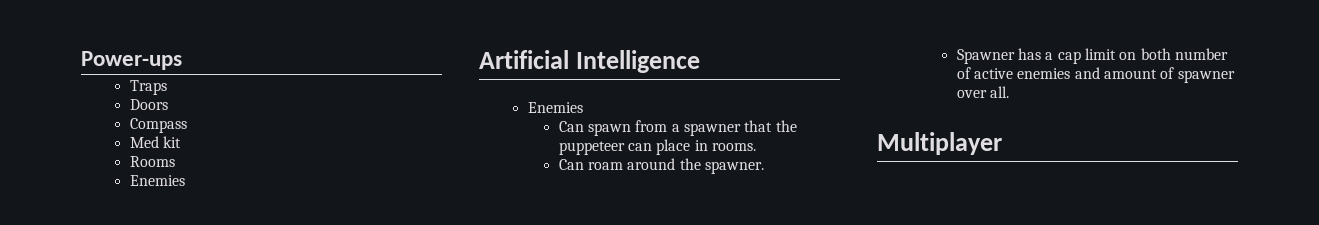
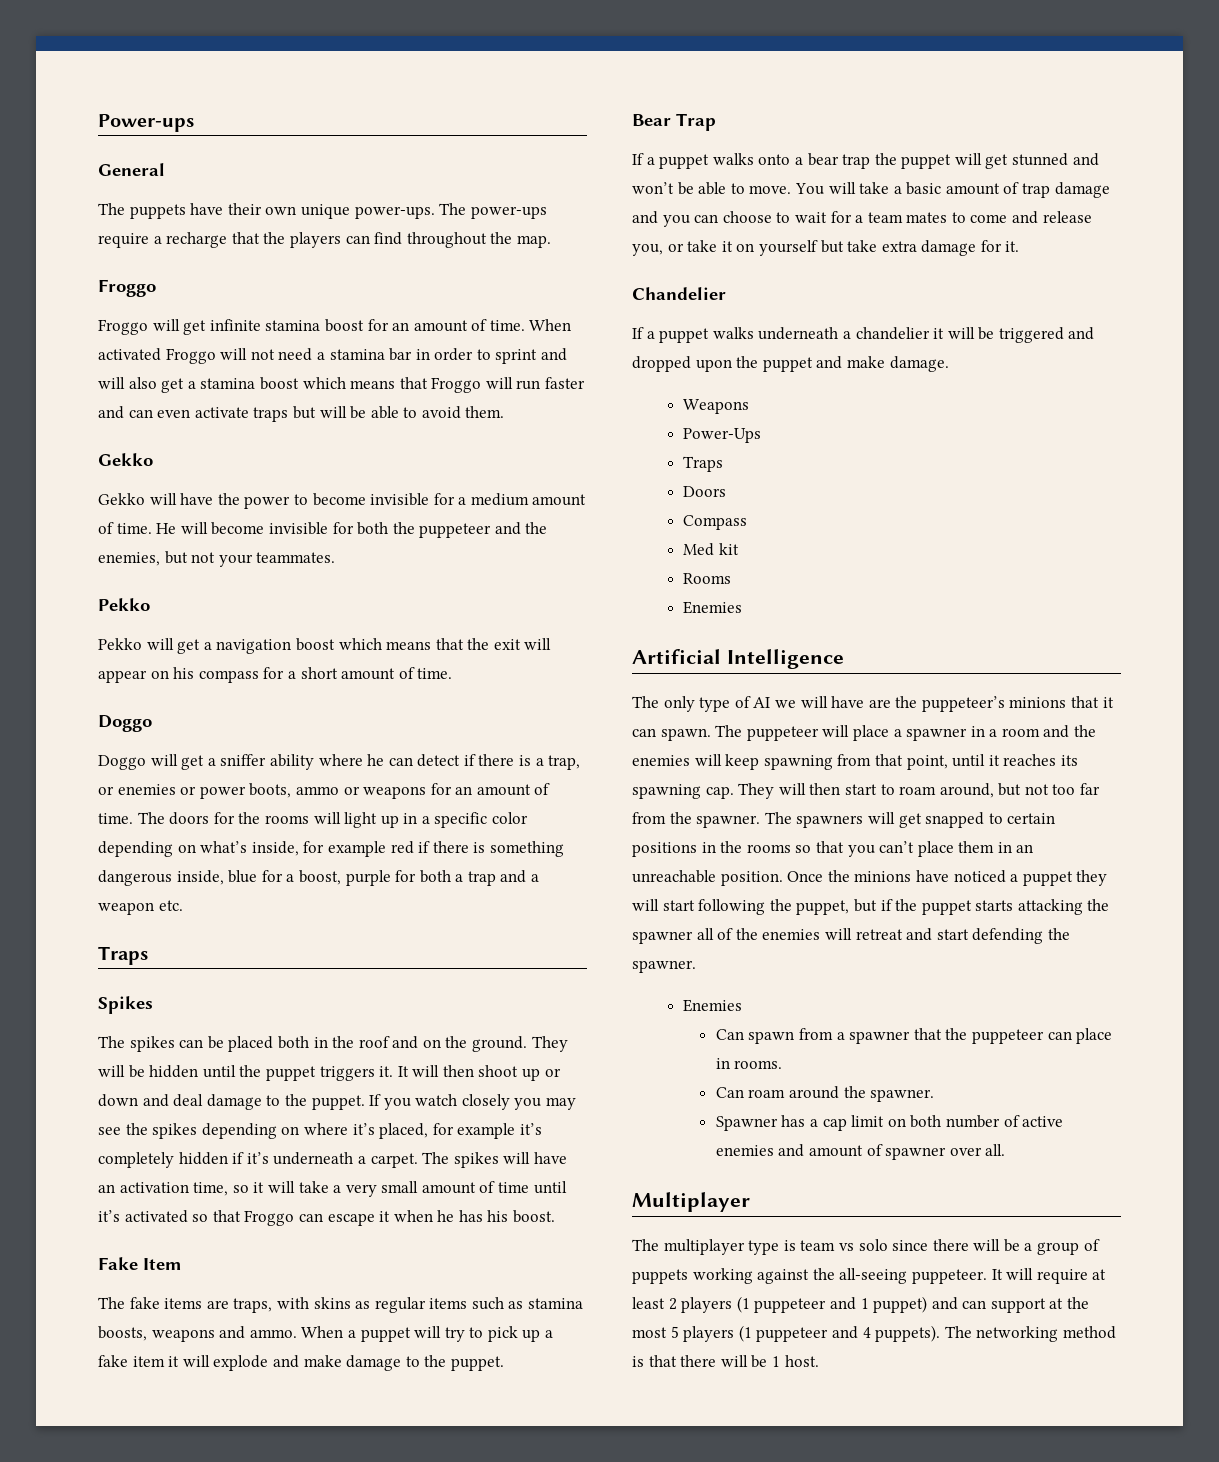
(182, 60) none -> [98,163,165,176] [98,203,547,219] [98,232,551,248] [98,279,156,297] [98,319,572,335] [98,348,568,364] [98,377,586,393] [98,406,505,422] [98,453,153,466] [98,493,587,509] [98,522,548,538] [98,551,336,567] [98,598,150,611] [98,638,552,654] [98,667,453,683] [98,715,152,732] [98,754,581,770] [98,783,551,799] [98,812,529,828] [98,841,564,857] [98,870,540,886] [98,900,183,915] [98,946,148,965] [98,996,153,1014] [98,1036,568,1052] [98,1065,561,1081] [98,1094,577,1110] [98,1123,542,1139] [98,1152,567,1168] [98,1181,567,1197] [98,1210,556,1226] [98,1257,182,1270] [98,1297,584,1313] [98,1326,554,1342] [98,1355,504,1371] [632,113,716,131] [632,153,1099,169] [632,182,1110,198] [632,211,1092,227] [632,240,1020,256] [632,287,726,300] [632,327,1095,343] [632,356,949,372] [683,399,750,414] [683,428,762,443] // General // The puppets have their own unique power-ups. The power-ups require a recharge that the players can find throughout the map. // Froggo // Froggo will get infinite stamina boost for an amount of time. When activated Froggo will not need a stamina bar in order to sprint and will also get a stamina boost which means that Froggo will run faster and can even activate traps but will be able to avoid them. // Gekko // Gekko will have the power to become invisible for a medium amount of time. He will become invisible for both the puppeteer and the enemies, but not your teammates. // Pekko // Pekko will get a navigation boost which means that the exit will appear on his compass for a short amount of time. // Doggo // Doggo will get a sniffer ability where he can detect if there is a trap, or enemies or power boots, ammo or weapons for an amount of time. The doors for the rooms will light up in a specific color depending on what’s inside, for example red if there is something dangerous inside, blue for a boost, purple for both a trap and a weapon etc. // Traps // Spikes // The spikes can be placed both in the roof and on the ground. They will be hidden until the puppet triggers it. It will then shoot up or down and deal damage to the puppet. If you watch closely you may see the spikes depending on where it’s placed, for example it’s completely hidden if it’s underneath a carpet. The spikes will have an activation time, so it will take a very small amount of time until it’s activated so that Froggo can escape it when he has his boost. // Fake Item // The fake items are traps, with skins as regular items such as stamina boosts, weapons and ammo. When a puppet will try to pick up a fake item it will explode and make damage to the puppet. // Bear Trap // If a puppet walks onto a bear trap the puppet will get stunned and won’t be able to move. You will take a basic amount of trap damage and you can choose to wait for a team mates to come and release you, or take it on yourself but take extra damage for it. // Chandelier // If a puppet walks underneath a chandelier it will be triggered and dropped upon the puppet and make damage. // Weapons // Power-Ups
(701, 61) none -> [632,696,1114,712] [632,725,1097,741] [632,754,1078,770] [632,783,1101,799] [632,812,1056,828] [632,841,1034,857] [632,870,1108,886] [632,899,1110,915] [632,928,1070,944] [632,960,696,973] // The only type of AI we will have are the puppeteer’s minions that it can spawn. The puppeteer will place a spawner in a room and the enemies will keep spawning from that point, until it reaches its spawning cap. They will then start to roam around, but not too far from the spawner. The spawners will get snapped to certain positions in the rooms so that you can’t place them in an unreachable position. Once the minions have noticed a puppet they will start following the puppet, but if the puppet starts attacking the spawner all of the enemies will retreat and start defending the spawner.
(1002, 143) none -> [632,1239,1100,1255] [632,1268,1107,1284] [632,1296,1090,1313] [632,1325,1116,1342] [632,1355,819,1368] // The multiplayer type is team vs solo since there will be a group of puppets working against the all-seeing puppeteer. It will require at least 2 players (1 puppeteer and 1 puppet) and can support at the most 5 players (1 puppeteer and 4 puppets). The networking method is that there will be 1 host.

